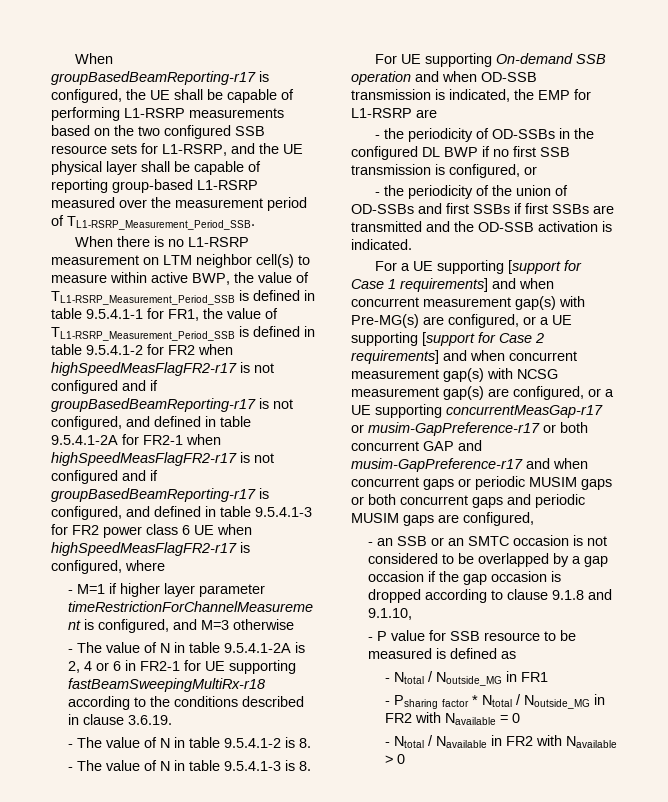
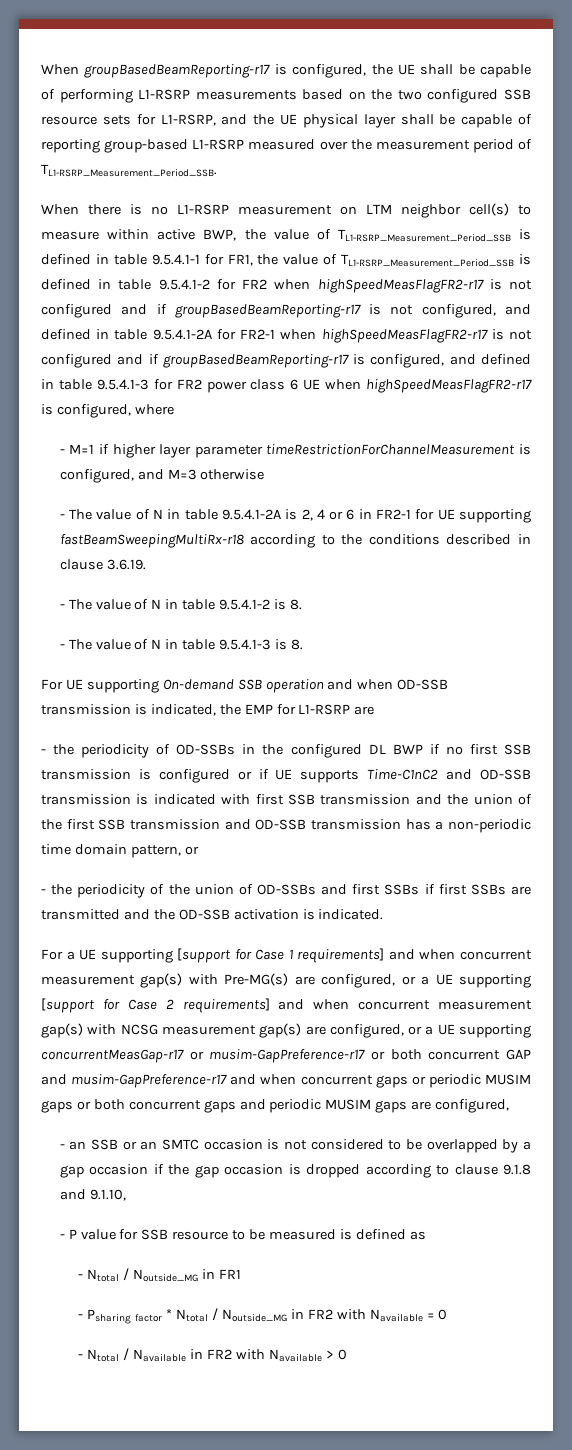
[449,164,520,178] configured, -> [158,769,531,783] [41,794,532,805] [41,819,531,833] [41,844,181,858] configured or if UE supports Time-C1nC2 and OD-SSB transmission is indicated with first SSB transmission and the union of the first SSB transmission and OD-SSB transmission has a non-periodic time domain pattern,

